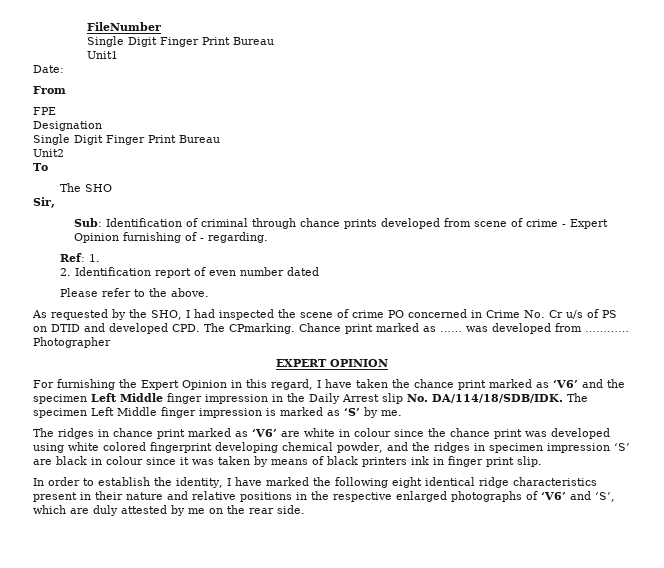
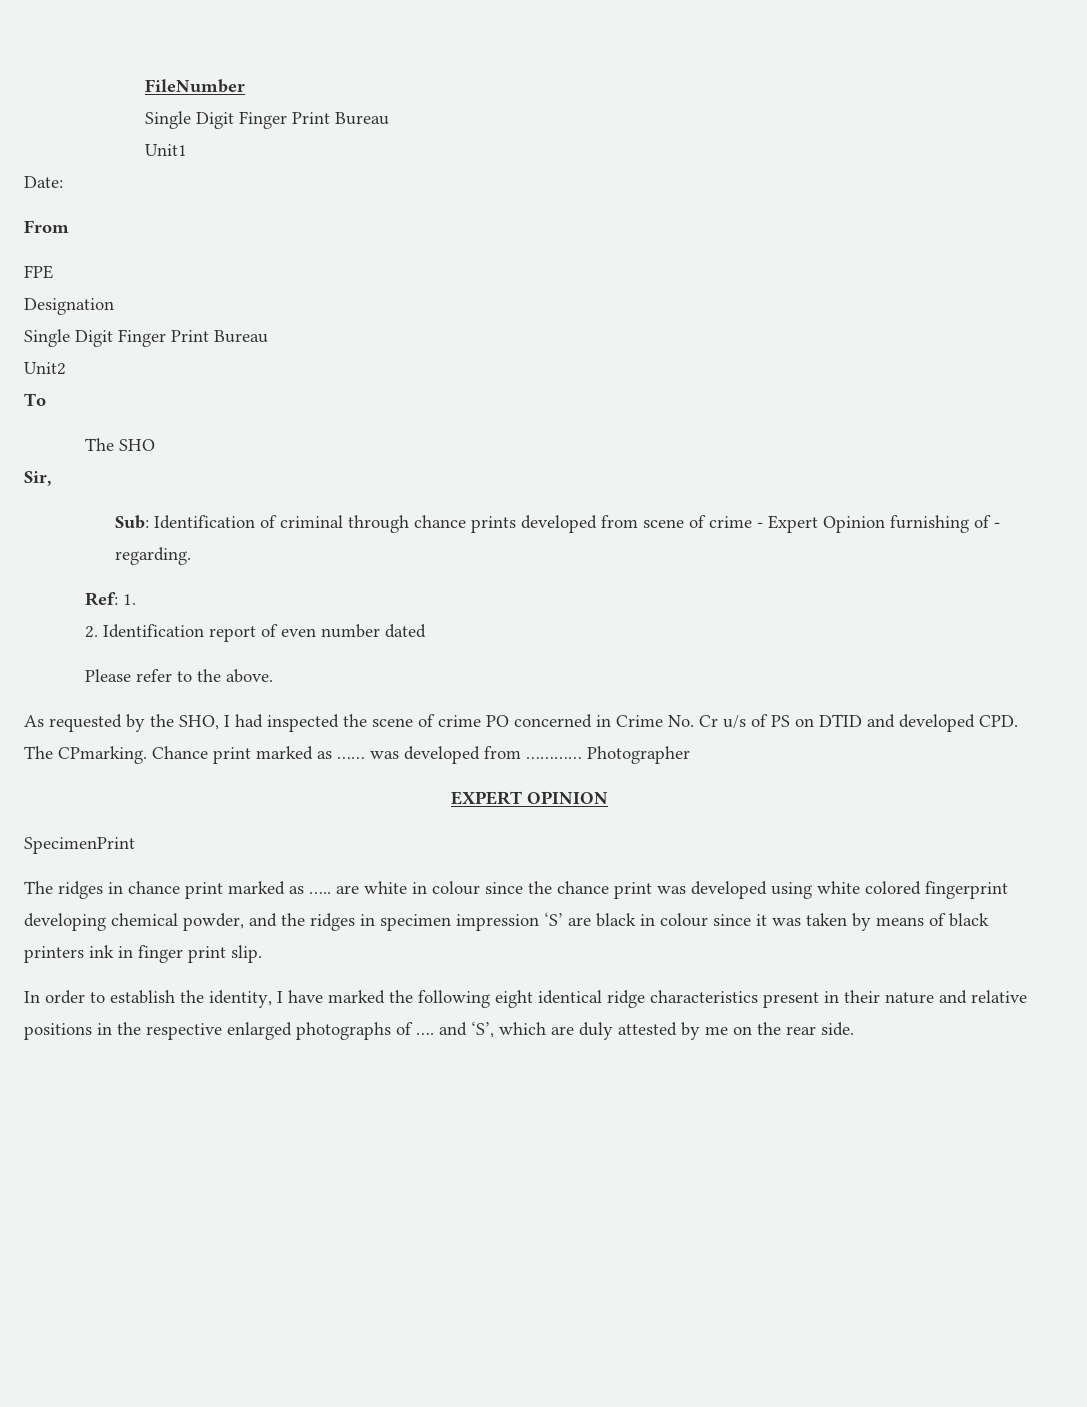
[33,379,625,390] [33,393,588,404] [33,407,402,418] For furnishing the Expert Opinion in this regard, I have taken the chance print marked as ‘V6’ and the specimen Left Middle finger impression in the Daily Arrest slip No. DA/114/18/SDB/IDK. The specimen Left Middle finger impression is marked as ‘S’ by me. -> [24,837,135,854] SpecimenPrint
[252,429,277,437] ‘V6’ -> [309,892,331,894] …..
[541,492,566,500] ‘V6’ -> [416,1033,434,1035] ….

